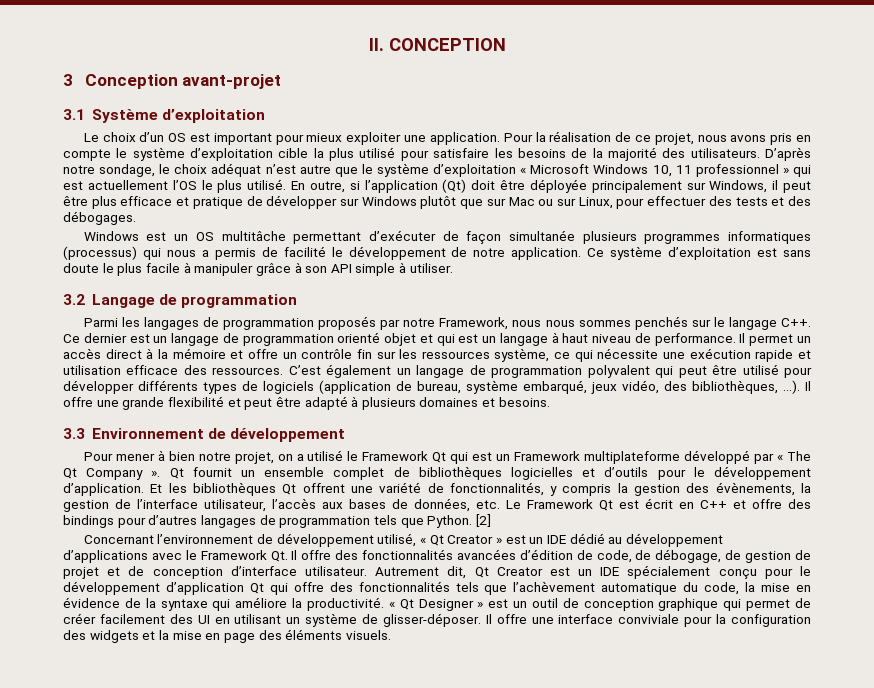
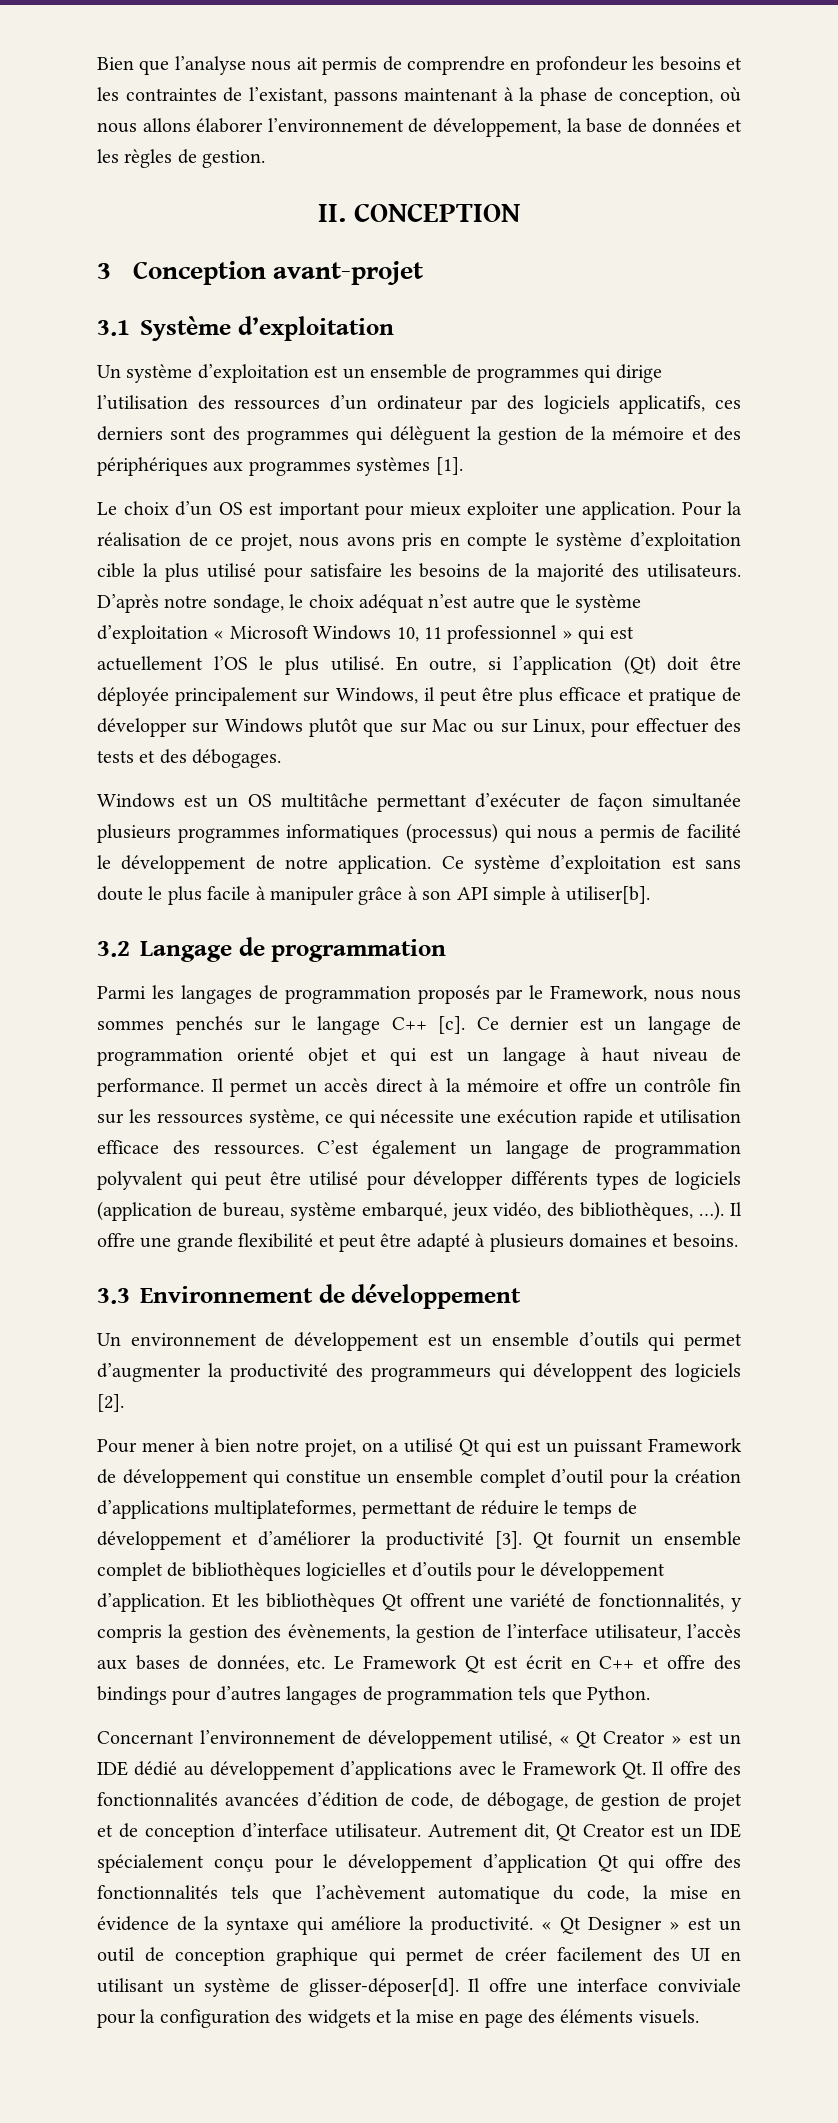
(368, 44) none -> [97,56,742,75] [97,87,741,106] [97,118,743,137] [97,149,266,168] Bien que l’analyse nous ait permis de comprendre en profondeur les besoins et les contraintes de l’existant, passons maintenant à la phase de conception, où nous allons élaborer l’environnement de développement, la base de données et les règles de gestion. //
(265, 116) none -> [97,364,662,383] [97,395,741,414] [97,426,741,445] [97,457,463,476] // Un système d’exploitation est un ensemble de programmes qui dirige l’utilisation des ressources d’un ordinateur par des logiciels applicatifs, ces derniers sont des programmes qui délèguent la gestion de la mémoire et des périphériques aux programmes systèmes [1].
[409,263,453,273] utiliser. -> [565,886,650,904] utiliser[b].
[403,318,436,327] notre -> [529,985,544,999] le
[781,318,812,327] C++. -> [391,1016,465,1034] C++ [c].
(346, 435) none -> [97,1332,742,1351] [97,1363,741,1382] [97,1394,124,1412] // Un environnement de développement est un ensemble d’outils qui permet d’augmenter la productivité des programmeurs qui développent des logiciels [2].
[347,451,429,461] le Framework -> (453, 1445) none
[514,450,812,464] [63,468,161,480] Framework multiplateforme développé par « The Qt Company ». -> [574,1438,742,1457] [97,1469,742,1488] [97,1500,637,1519] [97,1531,522,1550] puissant Framework de développement qui constitue un ensemble complet d’outil pour la création d’applications multiplateformes, permettant de réduire le temps de développement et d’améliorer la productivité [3].
[475,514,491,527] [2] -> (651, 1695) none
[382,613,481,627] glisser-déposer. -> [308,1978,459,1997] glisser-déposer[d].

